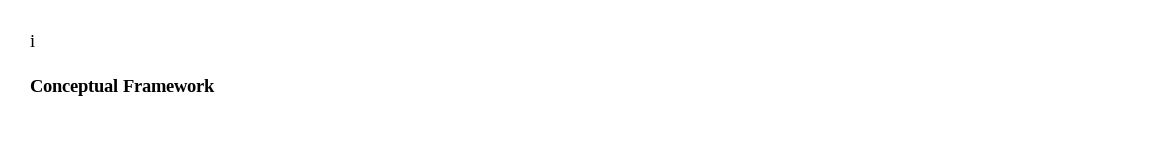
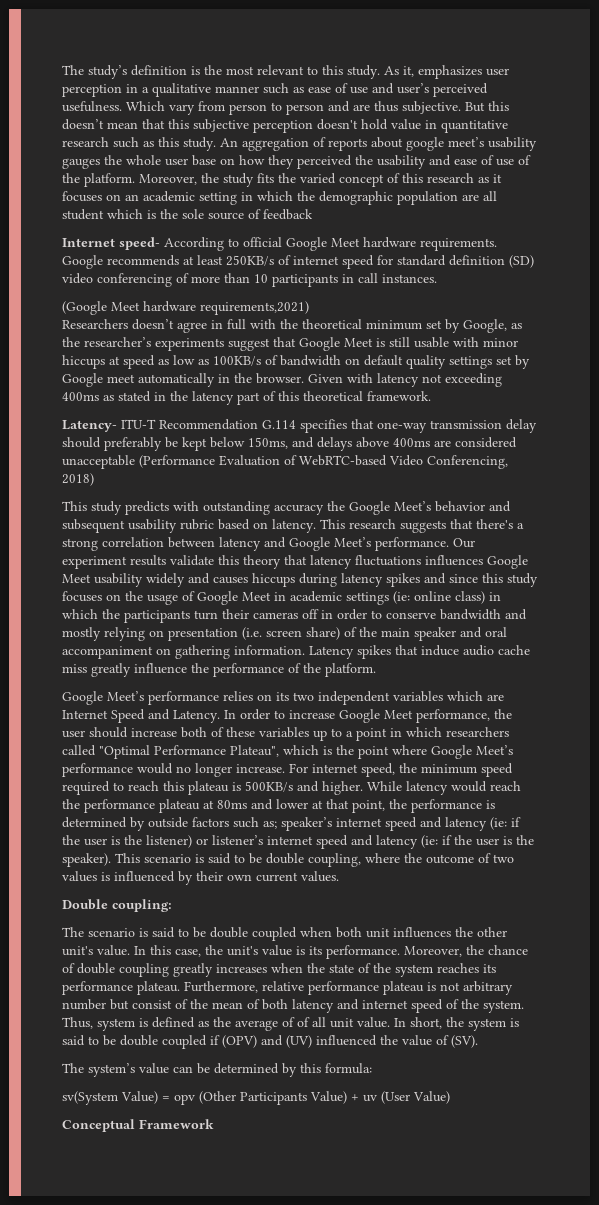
[30,35,35,47] i -> [62,65,509,79] [62,83,488,97] [62,101,509,115] [62,119,508,133] [62,137,537,151] [62,155,531,169] [62,173,502,187] [62,191,497,205] [62,209,313,220] [62,237,497,251] [62,255,534,269] [62,273,437,287] [62,301,309,315] [62,319,522,333] [62,337,518,351] [62,355,530,369] [62,373,502,387] [62,391,431,405] [62,419,537,433] [62,437,517,451] [62,455,508,469] [62,473,94,486] [62,501,511,515] [62,519,524,533] [62,537,475,551] [62,555,528,569] [62,573,538,587] [62,591,501,605] [62,609,527,623] [62,627,507,641] [62,645,530,659] [62,663,376,677] [62,691,504,705] [62,709,512,723] [62,727,509,741] [62,745,513,759] [62,763,513,777] [62,781,521,795] [62,799,495,813] [62,817,521,831] [62,835,534,849] [62,853,514,867] [62,871,339,885] [62,899,172,912] [62,927,507,941] [62,945,528,959] [62,963,496,977] [62,981,513,995] [62,999,524,1013] [62,1017,519,1031] [62,1035,478,1049] [62,1063,372,1077] [62,1091,450,1105] The study’s definition is the most relevant to this study. As it, emphasizes user perception in a qualitative manner such as ease of use and user’s perceived usefulness. Which vary from person to person and are thus subjective. But this doesn’t mean that this subjective perception doesn't hold value in quantitative research such as this study. An aggregation of reports about google meet’s usability gauges the whole user base on how they perceived the usability and ease of use of the platform. Moreover, the study fits the varied concept of this research as it focuses on an academic setting in which the demographic population are all student which is the sole source of feedback // Internet speed- According to official Google Meet hardware requirements. Google recommends at least 250KB/s of internet speed for standard definition (SD) video conferencing of more than 10 participants in call instances. // (Google Meet hardware requirements,2021) // Researchers doesn’t agree in full with the theoretical minimum set by Google, as the researcher’s experiments suggest that Google Meet is still usable with minor hiccups at speed as low as 100KB/s of bandwidth on default quality settings set by Google meet automatically in the browser. Given with latency not exceeding 400ms as stated in the latency part of this theoretical framework. // Latency- ITU-T Recommendation G.114 specifies that one-way transmission delay should preferably be kept below 150ms, and delays above 400ms are considered unacceptable (Performance Evaluation of WebRTC-based Video Conferencing, 2018) // This study predicts with outstanding accuracy the Google Meet’s behavior and subsequent usability rubric based on latency. This research suggests that there's a strong correlation between latency and Google Meet’s performance. Our experiment results validate this theory that latency fluctuations influences Google Meet usability widely and causes hiccups during latency spikes and since this study focuses on the usage of Google Meet in academic settings (ie: online class) in which the participants turn their cameras off in order to conserve bandwidth and mostly relying on presentation (i.e. screen share) of the main speaker and oral accompaniment on gathering information. Latency spikes that induce audio cache miss greatly influence the performance of the platform. // Google Meet’s performance relies on its two independent variables which are Internet Speed and Latency. In order to increase Google Meet performance, the user should increase both of these variables up to a point in which researchers called "Optimal Performance Plateau", which is the point where Google Meet’s performance would no longer increase. For internet speed, the minimum speed required to reach this plateau is 500KB/s and higher. While latency would reach the performance plateau at 80ms and lower at that point, the performance is determined by outside factors such as; speaker’s internet speed and latency (ie: if the user is the listener) or listener’s internet speed and latency (ie: if the user is the speaker). This scenario is said to be double coupling, where the outcome of two values is influenced by their own current values. // Double coupling: // The scenario is said to be double coupled when both unit influences the other unit's value. In this case, the unit's value is its performance. Moreover, the chance of double coupling greatly increases when the state of the system reaches its performance plateau. Furthermore, relative performance plateau is not arbitrary number but consist of the mean of both latency and internet speed of the system. Thus, system is defined as the average of of all unit value. In short, the system is said to be double coupled if (OPV) and (UV) influenced the value of (SV). // The system’s value can be determined by this formula: // sv(System Value) = opv (Other Participants Value) + uv (User Value)

